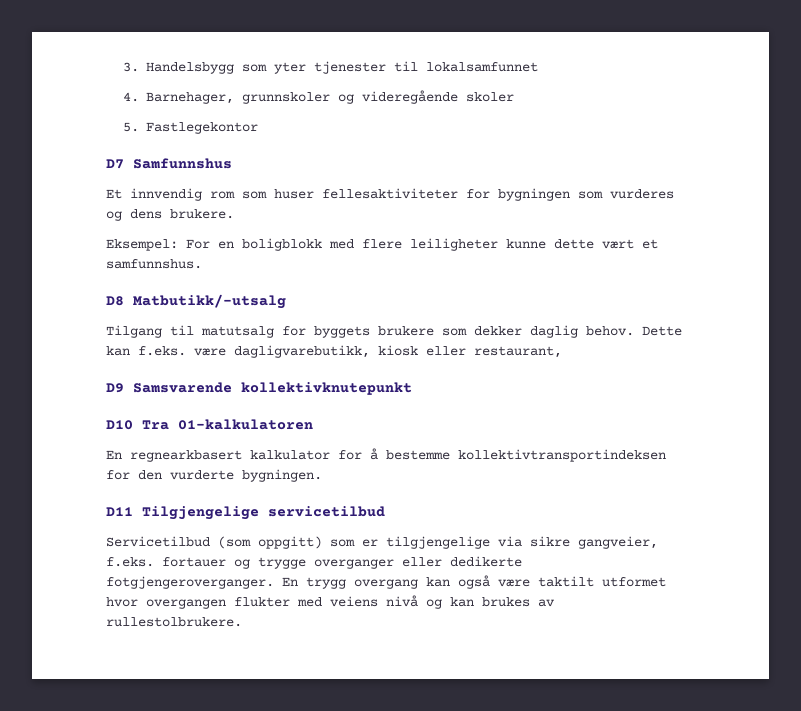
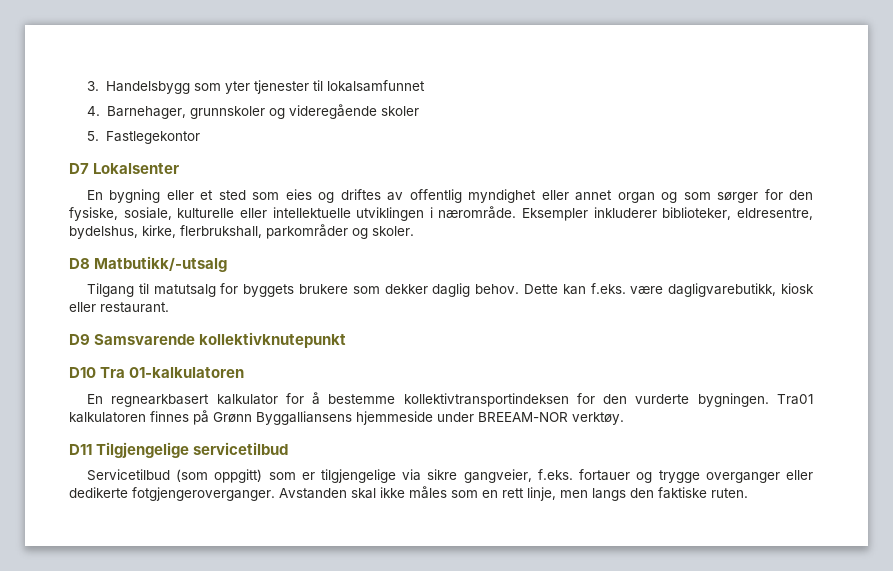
[133,158,232,169] [106,188,674,201] [106,209,234,221] [106,238,658,251] [106,259,202,269] Samfunnshus // Et innvendig rom som huser fellesaktiviteter for bygningen som vurderes og dens brukere. // Eksempel: For en boligblokk med flere leiligheter kunne dette vært et samfunnshus. -> [93,163,180,174] [86,189,814,203] [69,206,813,221] [69,224,414,239] Lokalsenter // En bygning eller et sted som eies og driftes av offentlig myndighet eller annet organ og som sørger for den fysiske, sosiale, kulturelle eller intellektuelle utviklingen i nærområde. Eksempler inkluderer biblioteker, eldresentre, bydelshus, kirke, flerbrukshall, parkområder og skoler.
[474,346,562,358] restaurant, -> [100,302,169,313] restaurant.
(322, 475) none -> [777,394,814,405] [69,410,624,425] Tra01 kalkulatoren finnes på Grønn Byggalliansens hjemmeside under BREEAM-NOR verktøy.
[282,575,666,589] [106,595,555,609] [106,617,242,627] En trygg overgang kan også være taktilt utformet hvor overgangen flukter med veiens nivå og kan brukes av rullestolbrukere. -> [279,486,748,501] Avstanden skal ikke måles som en rett linje, men langs den faktiske ruten.

